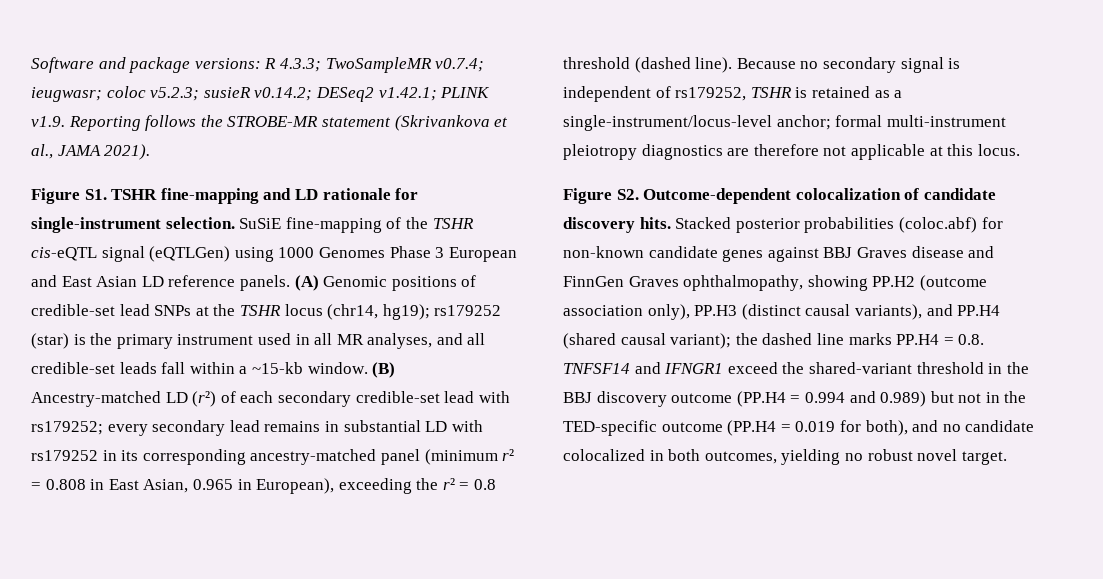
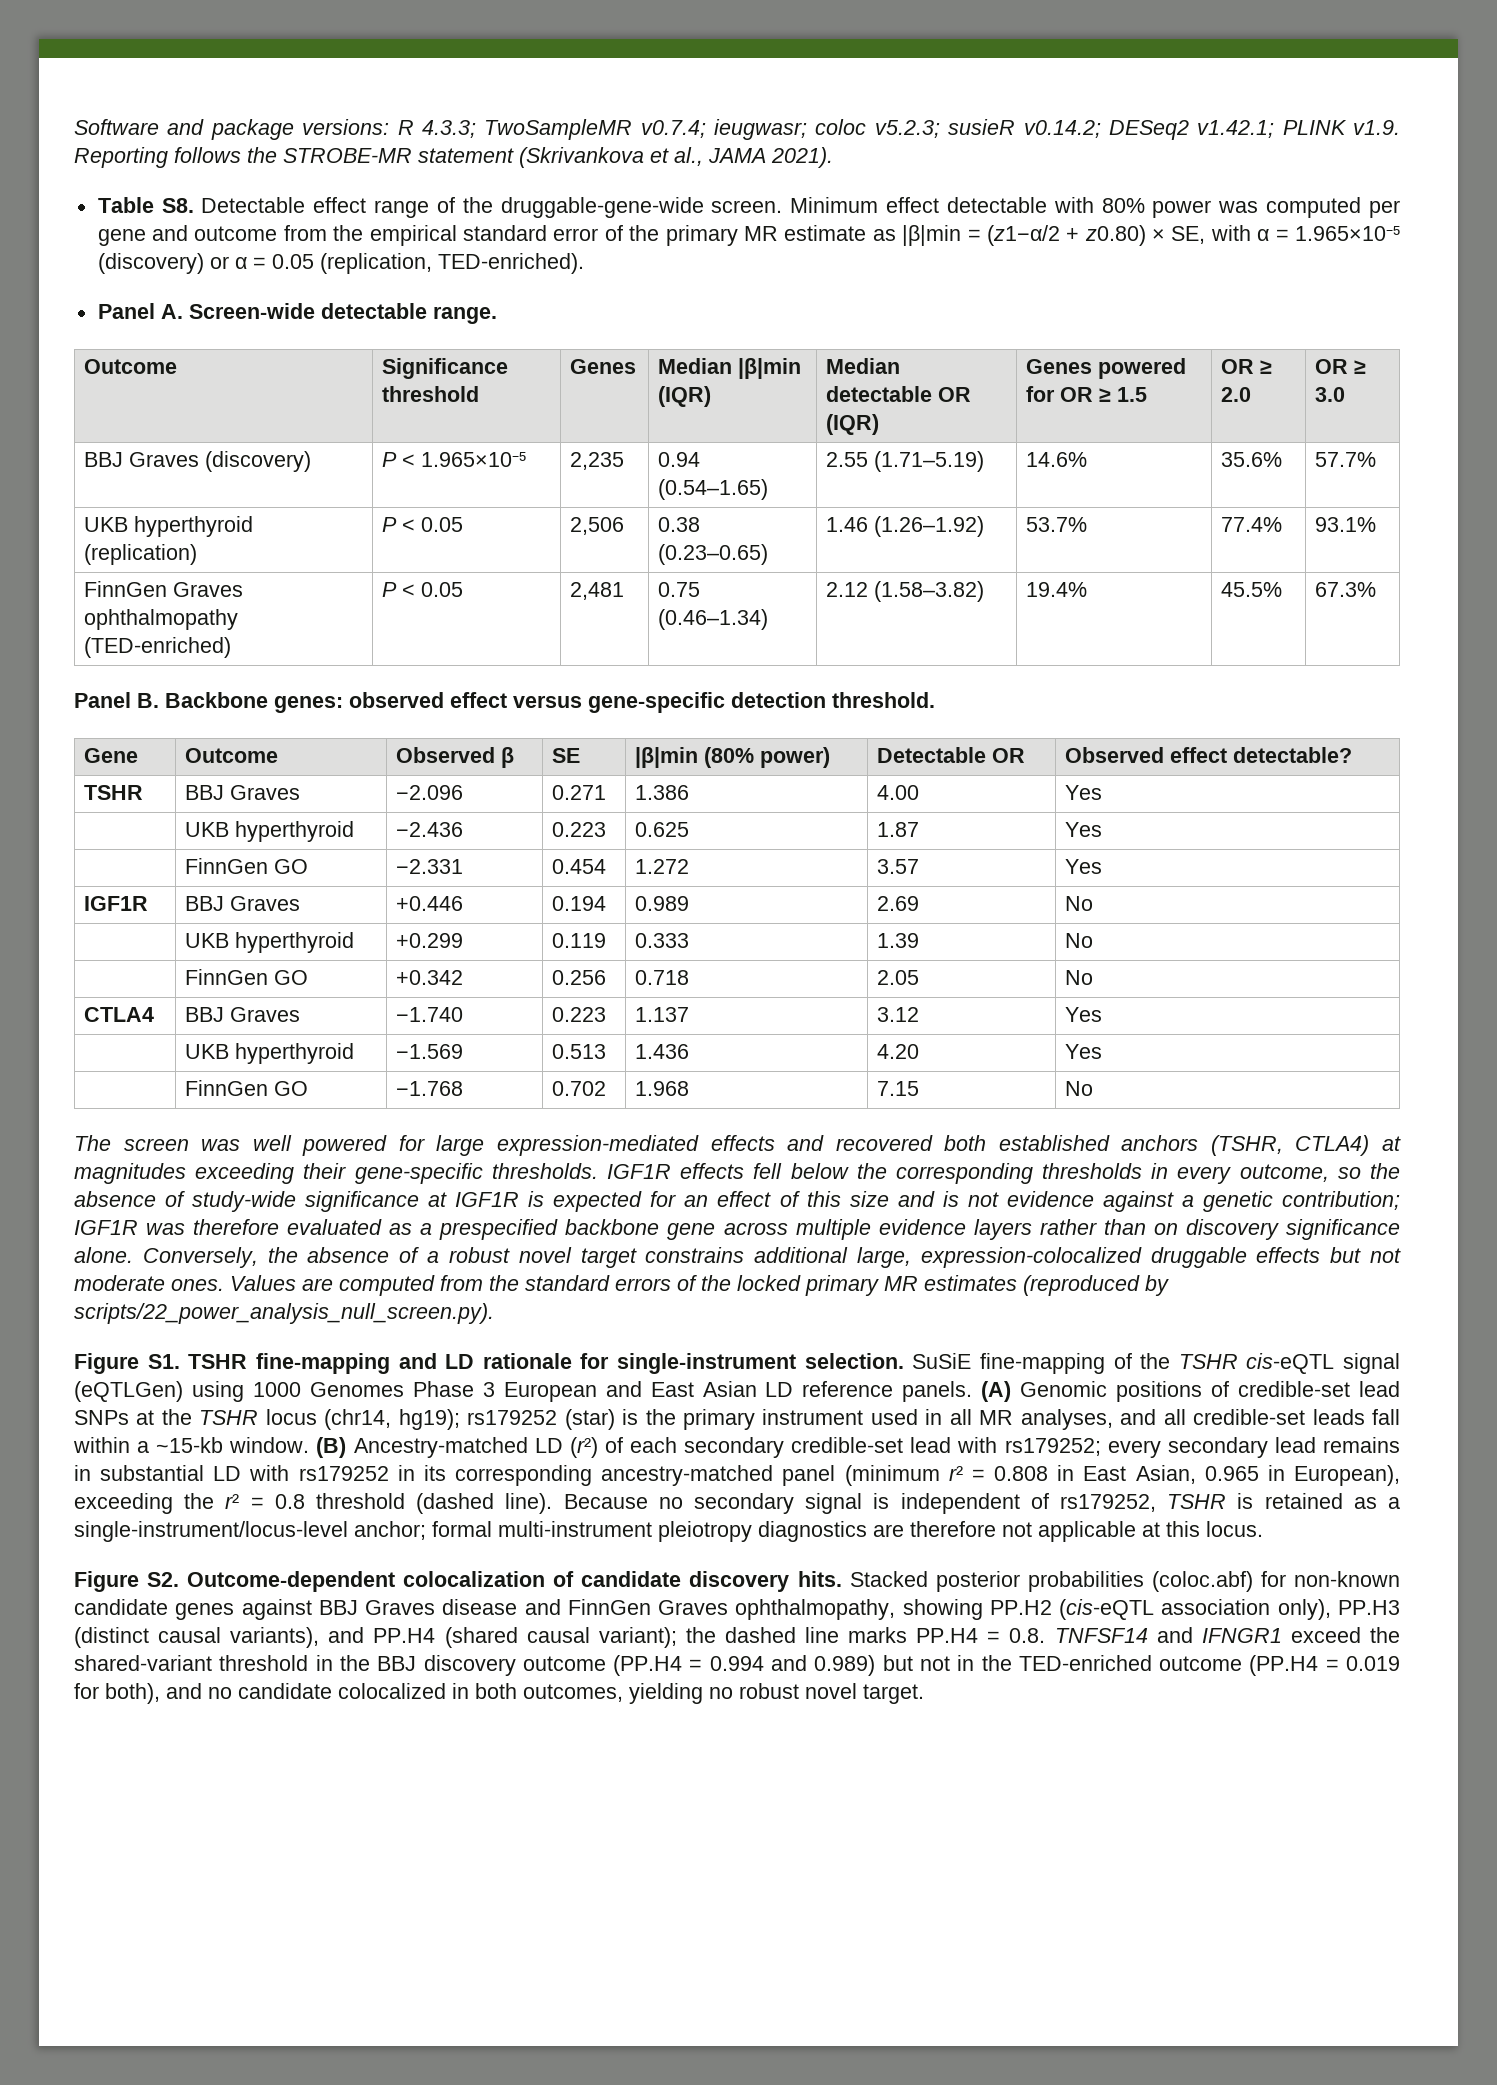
(151, 152) none -> [97,197,1400,218] [97,225,1401,246] [97,253,584,274] [97,303,497,324] [84,359,178,374] [382,358,509,379] [382,386,480,402] [570,359,637,374] [658,358,802,379] [658,386,712,407] [826,358,901,374] [826,386,972,402] [826,414,880,435] [1026,358,1187,379] [1026,386,1148,402] [1221,359,1273,374] [1221,387,1252,402] [1315,359,1367,374] [1315,387,1346,402] [84,451,312,472] [382,452,527,467] [570,452,625,470] [658,452,701,467] [658,479,769,500] [826,451,985,472] [1026,452,1088,467] [1221,452,1283,467] [1315,452,1377,467] [84,516,254,537] [84,544,198,565] [382,517,464,532] [570,517,625,535] [658,517,701,532] [658,544,769,565] [826,516,985,537] [1026,517,1088,532] [1221,517,1283,532] [1315,517,1377,532] [84,581,244,597] [84,609,239,630] [84,637,232,658] [382,582,464,597] [570,582,625,600] [658,582,701,597] [658,609,769,630] [826,581,985,602] [1026,582,1088,597] [1221,582,1283,597] [1315,582,1377,597] [74,692,935,713] [84,748,139,763] [185,748,279,763] [396,747,515,768] [552,748,581,763] [635,747,831,768] [877,747,1026,763] [1065,747,1353,763] [84,785,144,800] [185,785,301,800] [396,785,464,800] [552,785,607,800] [635,785,690,800] [877,785,920,800] [1065,785,1103,800] [185,821,355,842] [396,822,464,837] [552,822,607,837] [635,822,690,837] [877,822,920,837] [1065,822,1103,837] [185,858,309,874] [396,859,464,874] [552,859,607,874] [635,859,690,874] [877,859,920,874] [1065,859,1103,874] [84,896,149,911] [185,896,301,911] [396,896,464,911] [552,896,607,911] [635,896,690,911] [877,896,920,911] [1065,896,1094,911] [185,932,355,953] [396,933,464,948] [552,933,607,948] [635,933,690,948] [877,933,920,948] [1065,933,1094,948] [185,969,309,985] [396,970,464,985] [552,970,607,985] [635,970,690,985] [877,970,920,985] [1065,970,1094,985] [84,1007,155,1022] [185,1007,301,1022] [396,1007,464,1022] [552,1007,607,1022] [635,1007,690,1022] [877,1007,920,1022] [1065,1007,1103,1022] [185,1043,355,1064] [396,1044,464,1059] [552,1044,607,1059] [635,1044,690,1059] [877,1044,920,1059] [1065,1044,1103,1059] [185,1080,309,1096] [396,1081,464,1096] [552,1081,607,1096] [635,1081,690,1096] [877,1081,920,1096] [1065,1081,1094,1096] [74,1135,1401,1156] [74,1163,1400,1184] [74,1191,1400,1212] [74,1219,1400,1240] [74,1247,1401,1268] [74,1275,1169,1296] [74,1303,494,1324] // Table S8. Detectable effect range of the druggable-gene-wide screen. Minimum effect detectable with 80% power was computed per gene and outcome from the empirical standard error of the primary MR estimate as |β|min = (z1−α/2 + z0.80) × SE, with α = 1.965×10⁻⁵ (discovery) or α = 0.05 (replication, TED-enriched). // Panel A. Screen-wide detectable range. // Outcome | Significance threshold | Genes | Median |β|min (IQR) | Median detectable OR (IQR) | Genes powered for OR ≥ 1.5 | OR ≥ 2.0 | OR ≥ 3.0 // BBJ Graves (discovery) | P < 1.965×10⁻⁵ | 2,235 | 0.94 (0.54–1.65) | 2.55 (1.71–5.19) | 14.6% | 35.6% | 57.7% // UKB hyperthyroid (replication) | P < 0.05 | 2,506 | 0.38 (0.23–0.65) | 1.46 (1.26–1.92) | 53.7% | 77.4% | 93.1% // FinnGen Graves ophthalmopathy (TED-enriched) | P < 0.05 | 2,481 | 0.75 (0.46–1.34) | 2.12 (1.58–3.82) | 19.4% | 45.5% | 67.3% // Panel B. Backbone genes: observed effect versus gene-specific detection threshold. // Gene | Outcome | Observed β | SE | |β|min (80% power) | Detectable OR | Observed effect detectable? // TSHR | BBJ Graves | −2.096 | 0.271 | 1.386 | 4.00 | Yes // | UKB hyperthyroid | −2.436 | 0.223 | 0.625 | 1.87 | Yes // | FinnGen GO | −2.331 | 0.454 | 1.272 | 3.57 | Yes // IGF1R | BBJ Graves | +0.446 | 0.194 | 0.989 | 2.69 | No // | UKB hyperthyroid | +0.299 | 0.119 | 0.333 | 1.39 | No // | FinnGen GO | +0.342 | 0.256 | 0.718 | 2.05 | No // CTLA4 | BBJ Graves | −1.740 | 0.223 | 1.137 | 3.12 | Yes // | UKB hyperthyroid | −1.569 | 0.513 | 1.436 | 4.20 | Yes // | FinnGen GO | −1.768 | 0.702 | 1.968 | 7.15 | No // The screen was well powered for large expression-mediated effects and recovered both established anchors (TSHR, CTLA4) at magnitudes exceeding their gene-specific thresholds. IGF1R effects fell below the corresponding thresholds in every outcome, so the absence of study-wide significance at IGF1R is expected for an effect of this size and is not evidence against a genetic contribution; IGF1R was therefore evaluated as a prespecified backbone gene across multiple evidence layers rather than on discovery significance alone. Conversely, the absence of a robust novel target constrains additional large, expression-colocalized druggable effects but not moderate ones. Values are computed from the standard errors of the locked primary MR estimates (reproduced by scripts/22_power_analysis_null_screen.py).
[919,275,987,291] (outcome -> [1059,1599,1155,1620] (cis-eQTL
[563,420,657,436] TED-specific -> [1018,1655,1152,1671] TED-enriched

